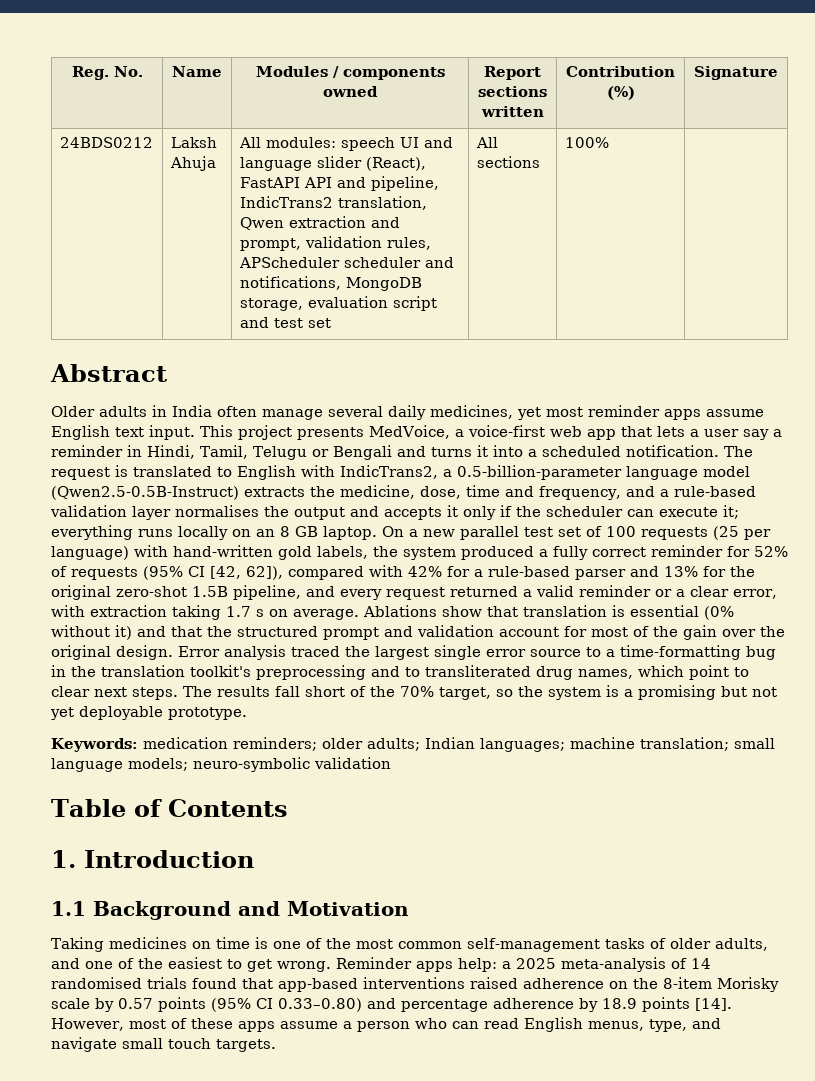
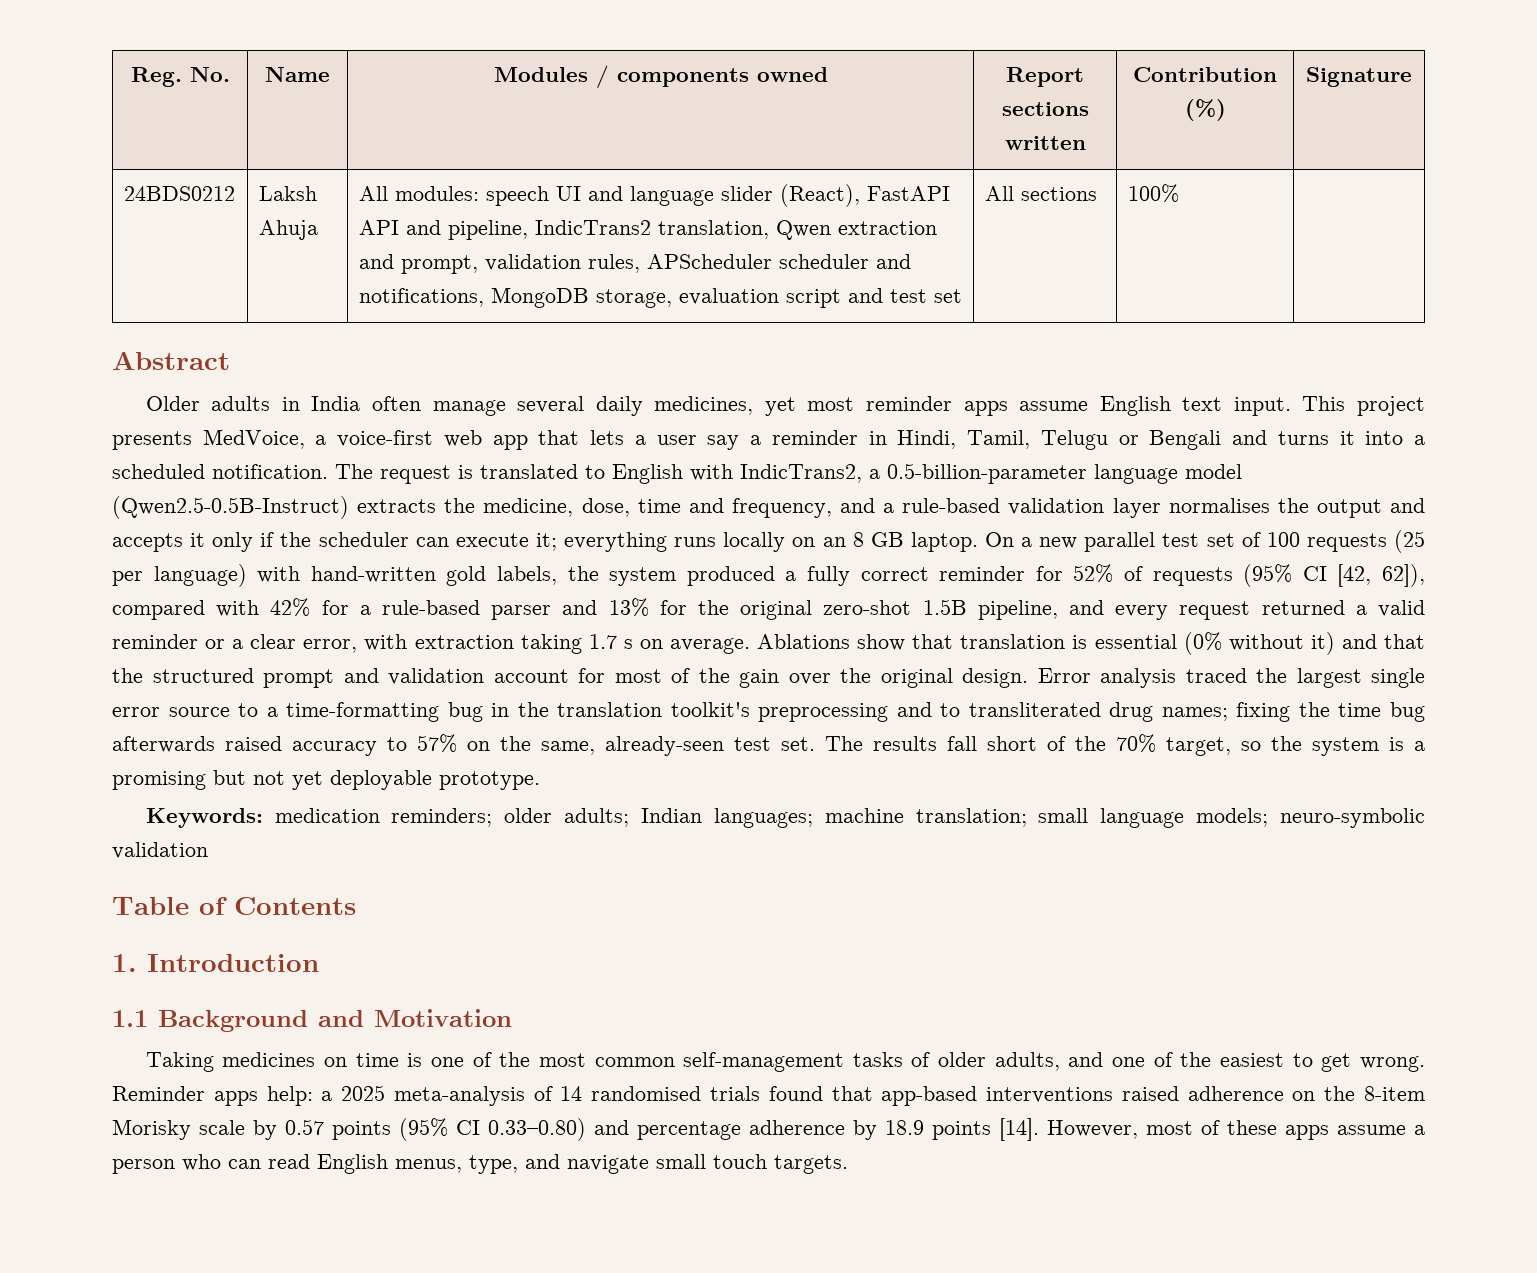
[578,665,749,680] [51,686,178,700] names, which point to clear next steps. -> [1161,702,1426,722] [112,734,815,756] names; fixing the time bug afterwards raised accuracy to 57% on the same, already-seen test set.

